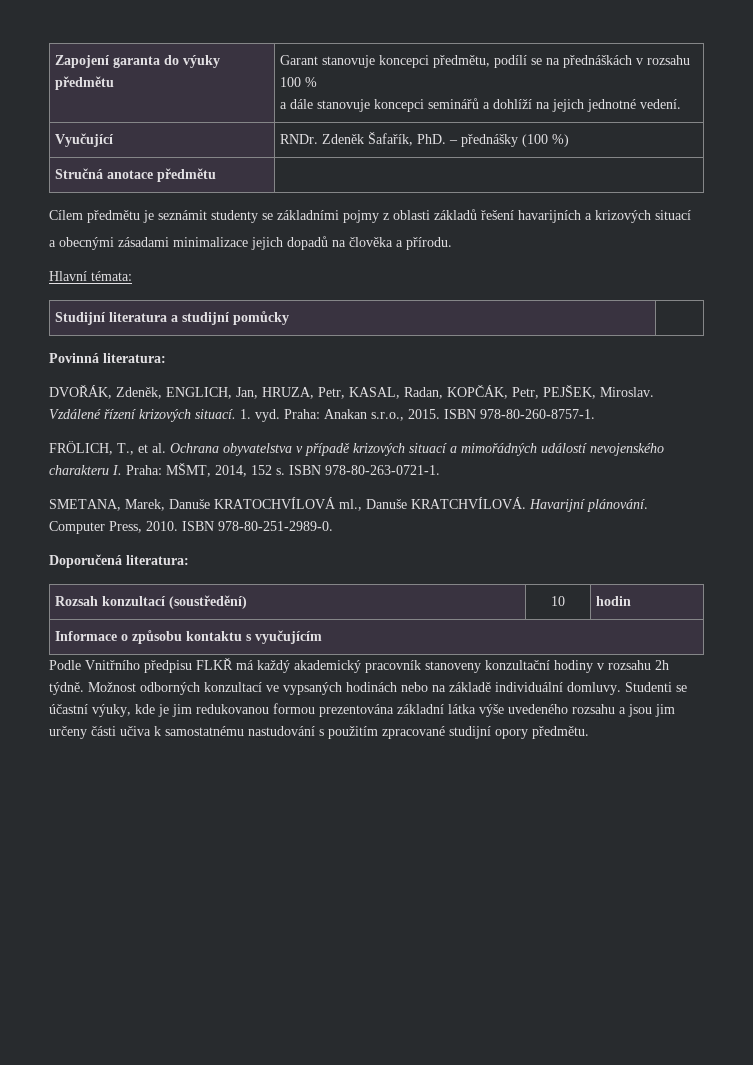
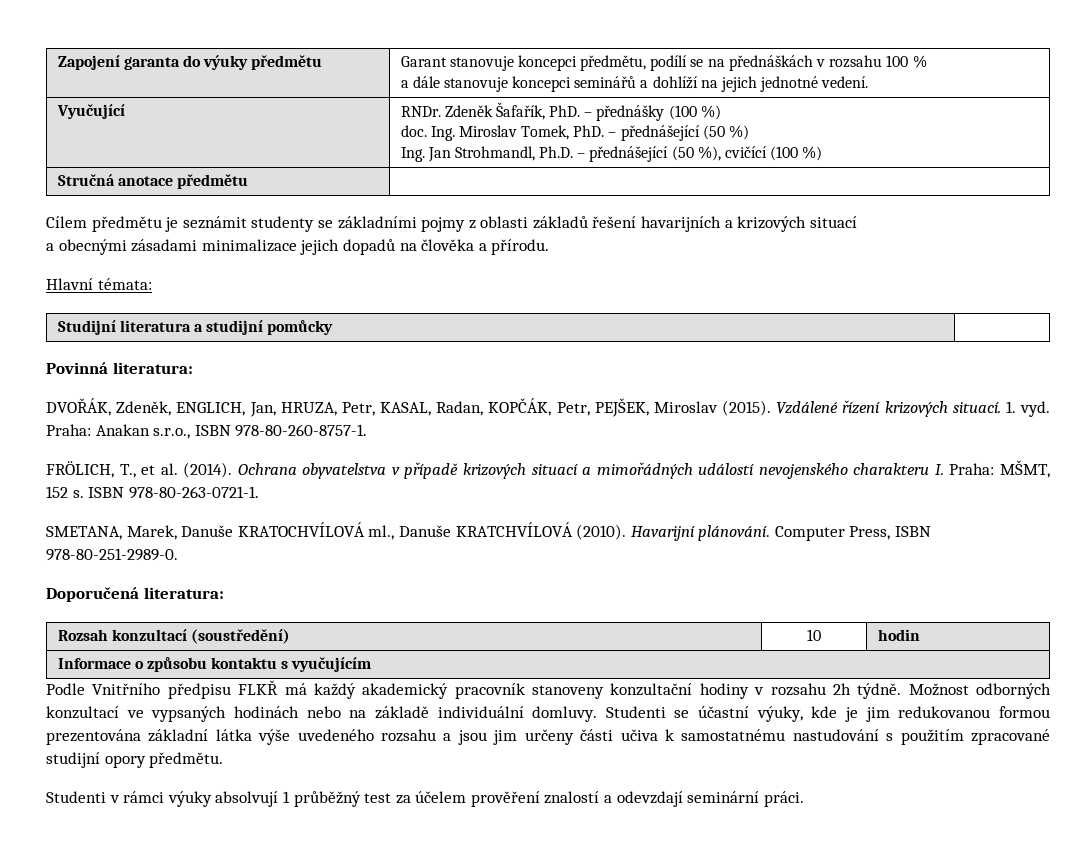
(570, 140) none -> [400,125,750,141] [400,146,823,162] // doc. Ing. Miroslav Tomek, PhD. – přednášející (50 %) // Ing. Jan Strohmandl, Ph.D. – přednášející (50 %), cvičící (100 %)
[600,387,654,397] Miroslav. -> [653,400,771,416] Miroslav (2015).
[408,409,440,419] 2015. -> (191, 433) none
(166, 448) none -> [183,462,233,478] (2014).
[215,465,247,477] 2014, -> (1050, 469) none
[411,497,526,509] KRATCHVÍLOVÁ. -> [455,522,627,540] KRATCHVÍLOVÁ (2010).
[146,521,178,531] 2010. -> (891, 533) none
(589, 732) none -> [46,791,804,807] // Studenti v rámci výuky absolvují 1 průběžný test za účelem prověření znalostí a odevzdají seminární práci.

